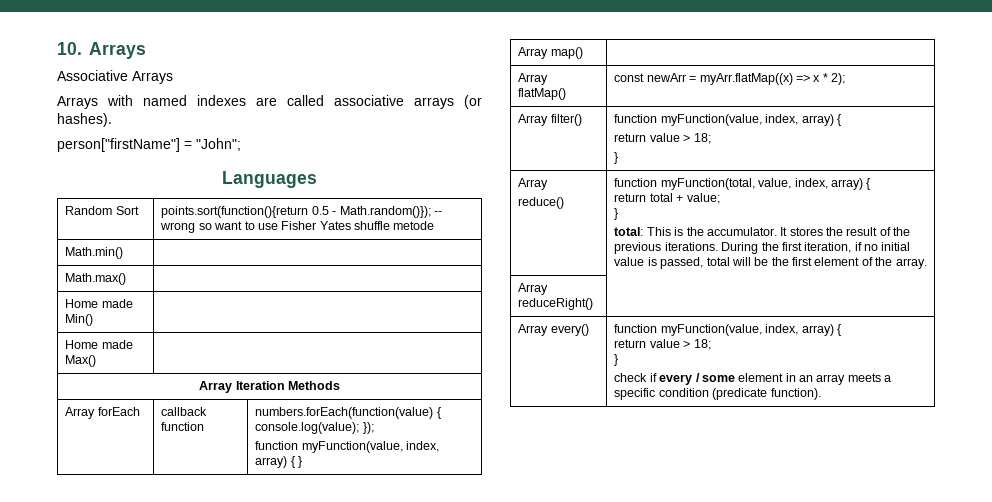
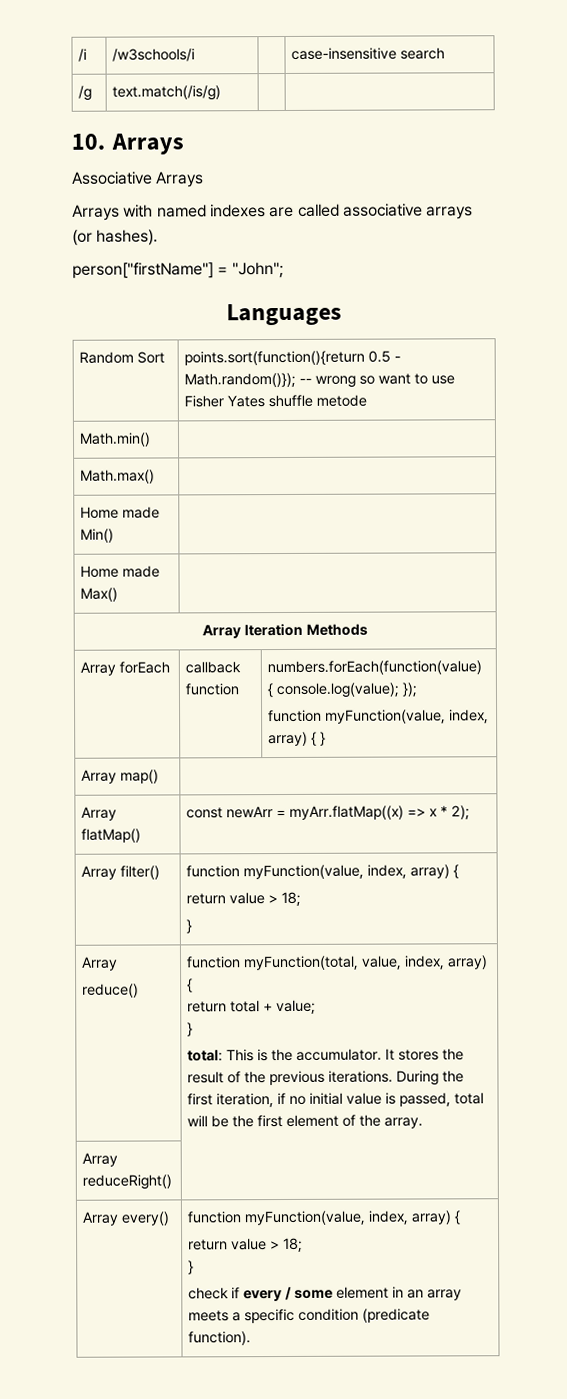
(57, 48) none -> [78,48,88,62] [112,48,196,62] [291,47,446,60] [78,85,93,101] [112,85,222,101] /i | /w3schools/i | | case-insensitive search // /g | text.match(/is/g) | | //

